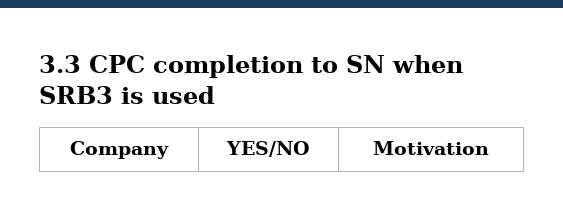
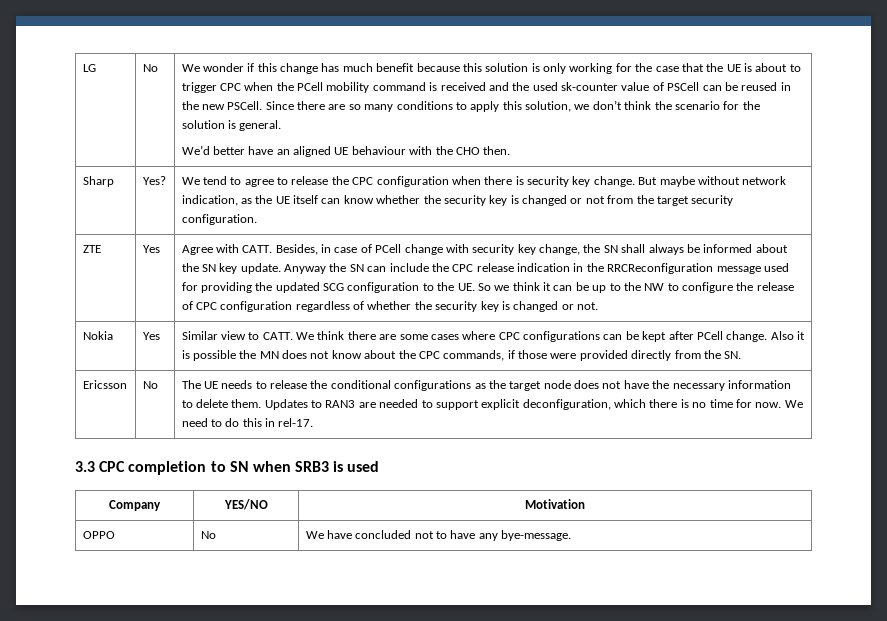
(39, 64) none -> [82,64,96,72] [142,64,158,72] [181,63,801,74] [181,82,791,93] [181,100,760,112] [181,120,282,131] [181,145,511,157] [82,176,114,187] [142,176,166,185] [181,176,787,187] [181,195,734,206] [181,214,257,225] [82,245,101,253] [142,245,160,253] [181,244,788,255] [181,263,789,274] [181,282,794,293] [181,301,599,312] [82,331,113,340] [142,332,160,340] [181,331,806,342] [181,350,742,361] [82,380,127,389] [142,381,158,389] [181,380,791,391] [181,399,803,410] [181,418,314,427] LG | No | We wonder if this change has much benefit because this solution is only working for the case that the UE is about to trigger CPC when the PCell mobility command is received and the used sk-counter value of PSCell can be reused in the new PSCell. Since there are so many conditions to apply this solution, we don’t think the scenario for the solution is general. // We’d better have an aligned UE behaviour with the CHO then. // Sharp | Yes? | We tend to agree to release the CPC configuration when there is security key change. But maybe without network indication, as the UE itself can know whether the security key is changed or not from the target security configuration. // ZTE | Yes | Agree with CATT. Besides, in case of PCell change with security key change, the SN shall always be informed about the SN key update. Anyway the SN can include the CPC release indication in the RRCReconfiguration message used for providing the updated SCG configuration to the UE. So we think it can be up to the NW to configure the release of CPC configuration regardless of whether the security key is changed or not. // Nokia | Yes | Similar view to CATT. We think there are some cases where CPC configurations can be kept after PCell change. Also it is possible the MN does not know about the CPC commands, if those were provided directly from the SN. // Ericsson | No | The UE needs to release the conditional configurations as the target node does not have the necessary information to delete them. Updates to RAN3 are needed to support explicit deconfiguration, which there is no time for now. We need to do this in rel-17. //
(489, 148) none -> [82,531,115,539] [200,531,216,539] [305,530,572,541] // OPPO | No | We have concluded not to have any bye-message.

